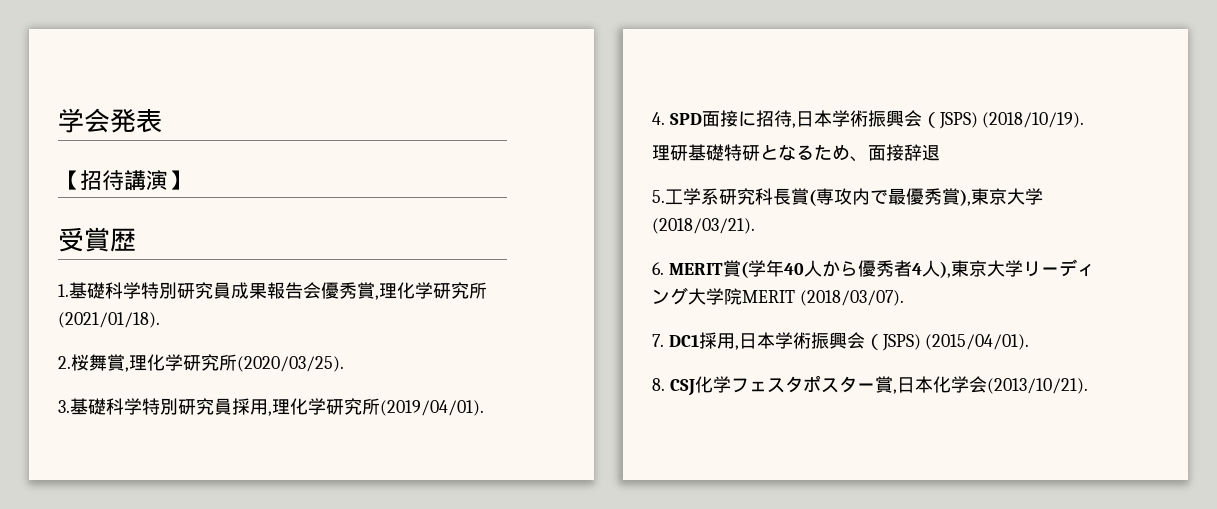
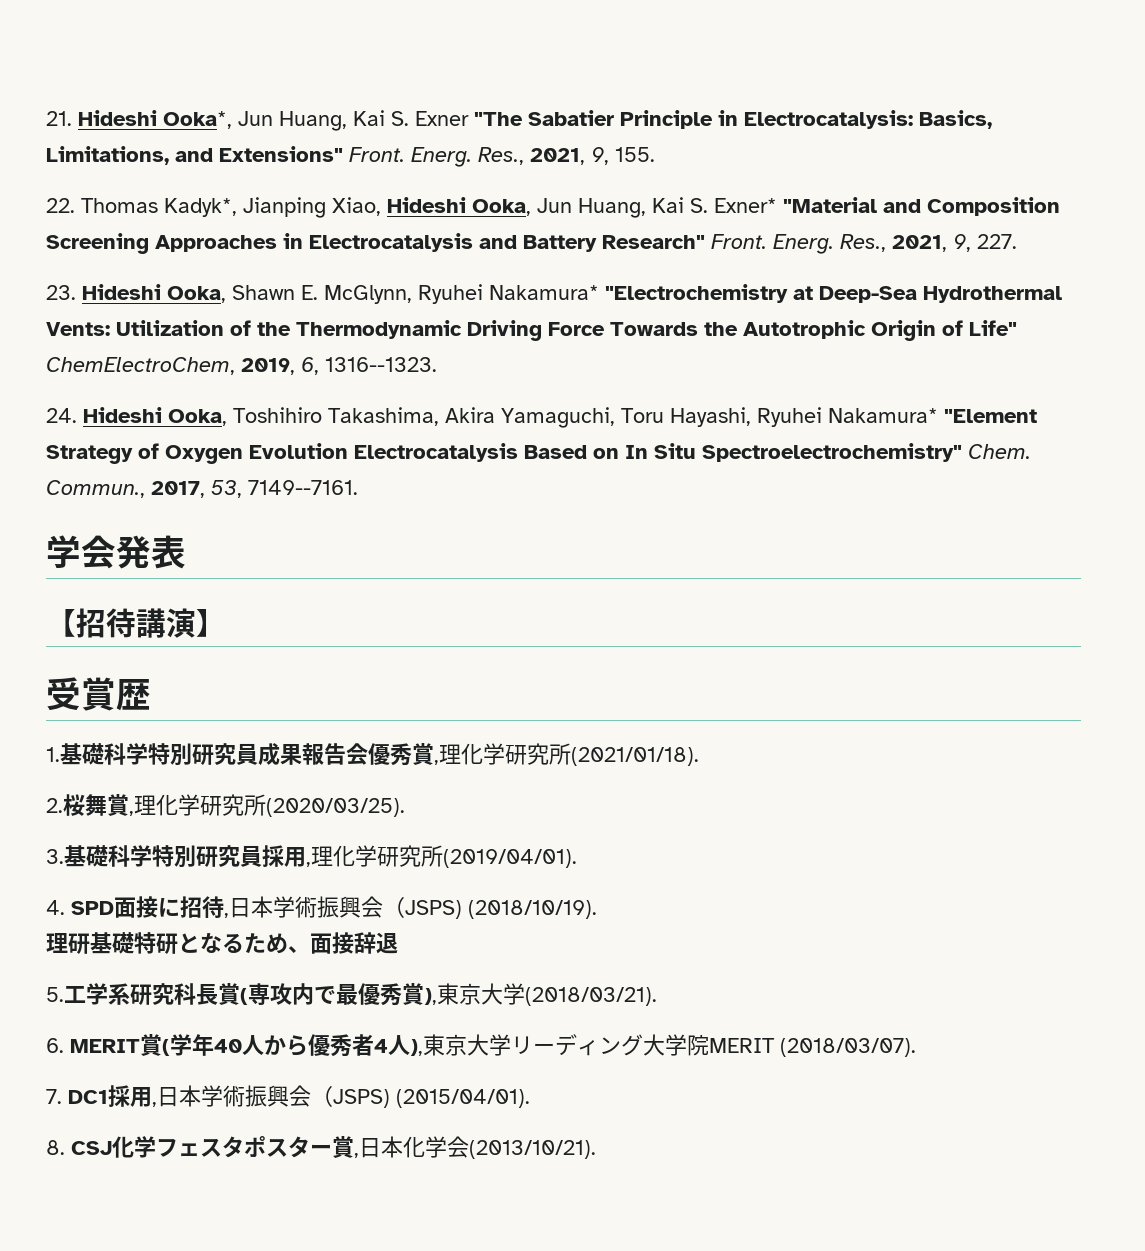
(58, 120) none -> [46,110,992,131] [46,146,655,167] [46,197,1060,218] [46,233,1017,254] [46,284,1062,304] [46,320,1017,341] [46,357,437,375] [46,407,1037,428] [46,443,1031,464] [46,480,358,498] 21. Hideshi Ooka*, Jun Huang, Kai S. Exner "The Sabatier Principle in Electrocatalysis: Basics, Limitations, and Extensions" Front. Energ. Res., 2021, 9, 155. // 22. Thomas Kadyk*, Jianping Xiao, Hideshi Ooka, Jun Huang, Kai S. Exner* "Material and Composition Screening Approaches in Electrocatalysis and Battery Research" Front. Energ. Res., 2021, 9, 227. // 23. Hideshi Ooka, Shawn E. McGlynn, Ryuhei Nakamura* "Electrochemistry at Deep-Sea Hydrothermal Vents: Utilization of the Thermodynamic Driving Force Towards the Autotrophic Origin of Life" ChemElectroChem, 2019, 6, 1316--1323. // 24. Hideshi Ooka, Toshihiro Takashima, Akira Yamaguchi, Toru Hayashi, Ryuhei Nakamura* "Element Strategy of Oxygen Evolution Electrocatalysis Based on In Situ Spectroelectrochemistry" Chem. Commun., 2017, 53, 7149--7161. //

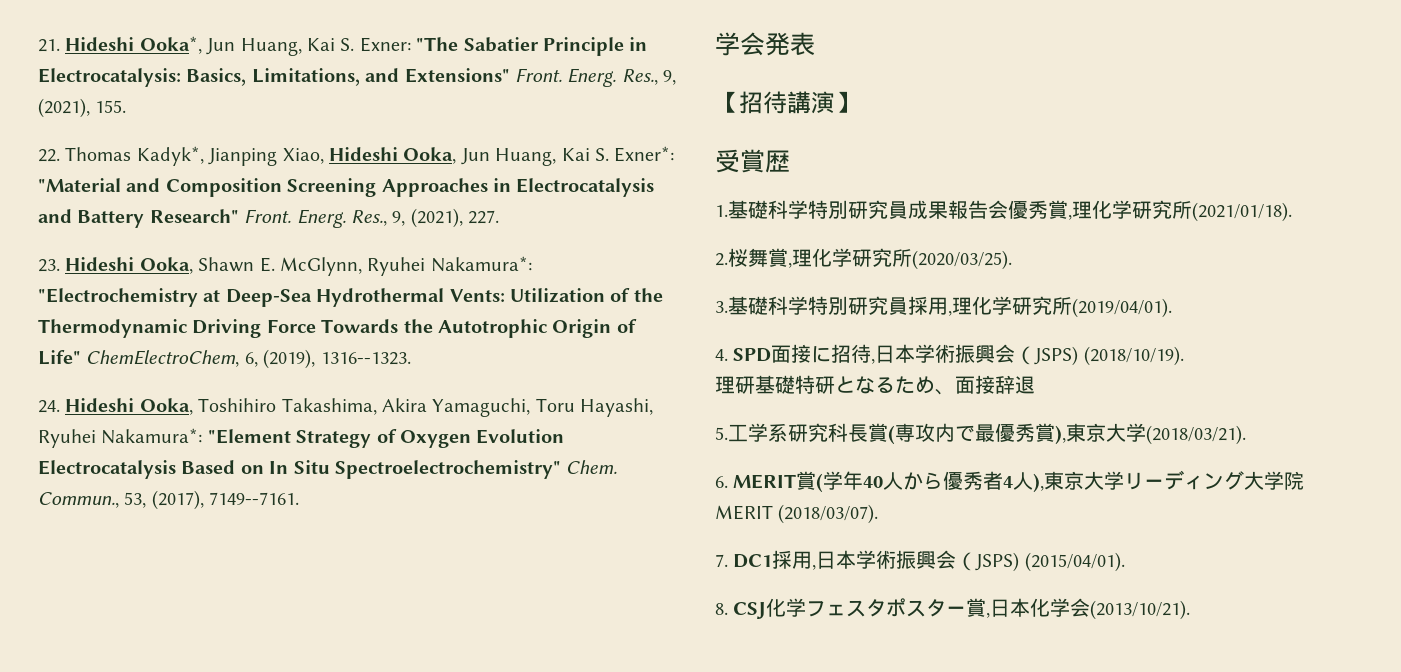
[415,111,469,126] Exner -> [359,37,411,52] Exner:
[530,147,609,165] 2021, 9, -> [663,70,677,85] [38,98,90,118] 9, (2021),
[714,198,777,213] Exner* -> [614,146,675,162] Exner*:
[892,234,971,252] 2021, 9, -> [392,208,463,228] 9, (2021),
[489,285,599,300] Nakamura* -> [430,256,532,272] Nakamura*:
[241,357,319,375] 2019, 6, -> [244,349,316,369] 6, (2019),
[828,408,938,423] Nakamura* -> [101,428,203,444] Nakamura*:
[151,480,242,498] 2017, 53, -> [124,490,204,510] 53, (2017),

